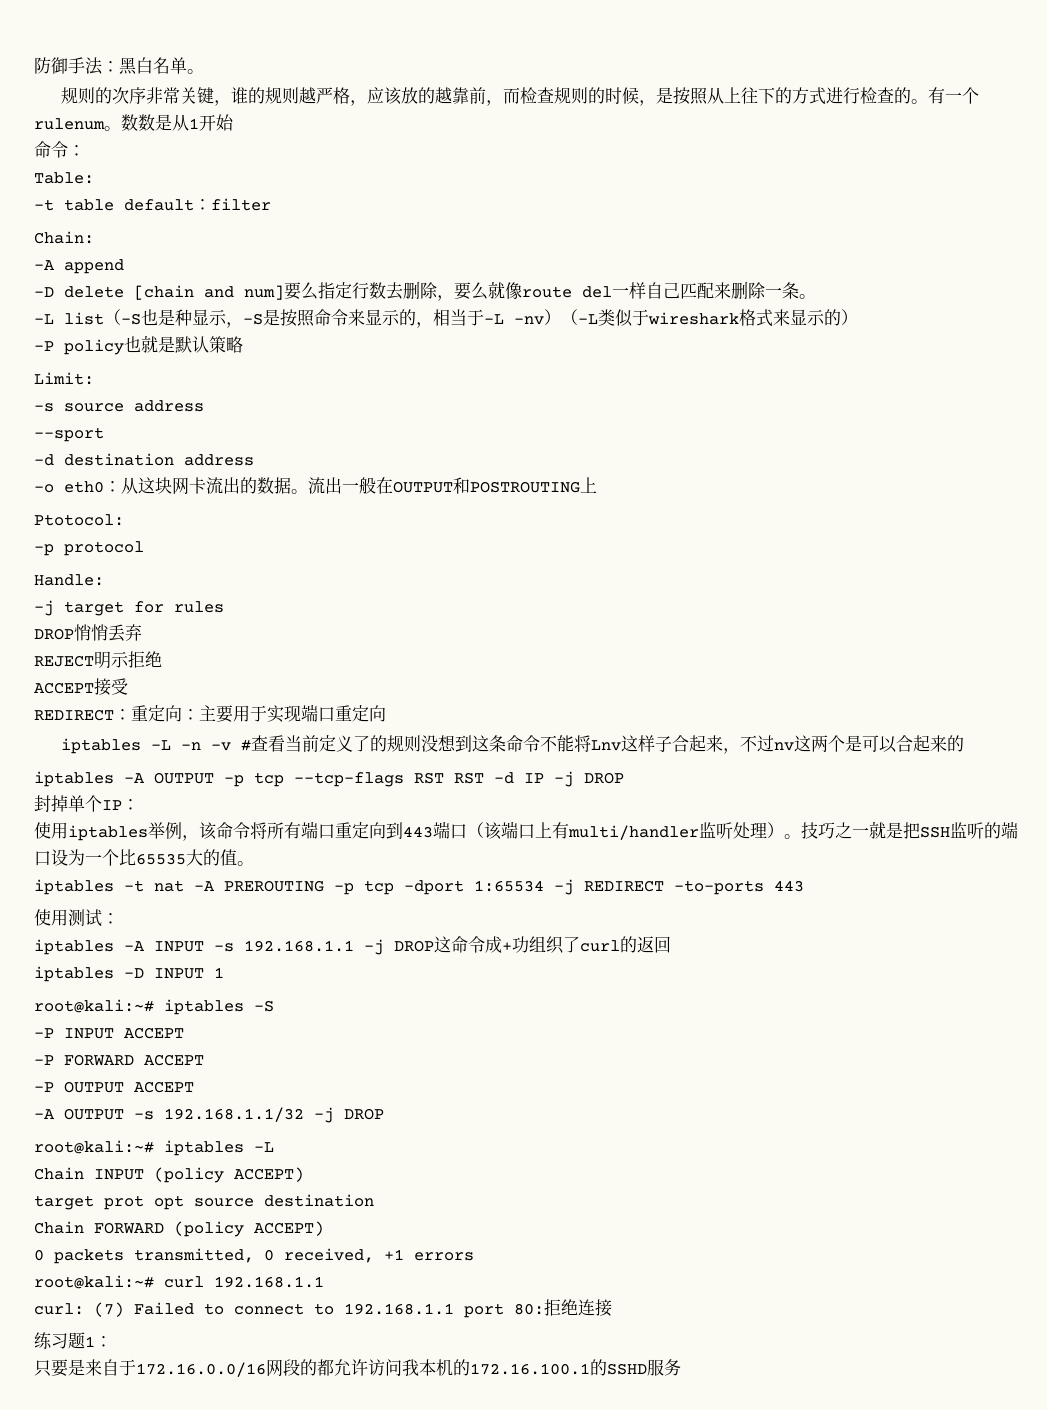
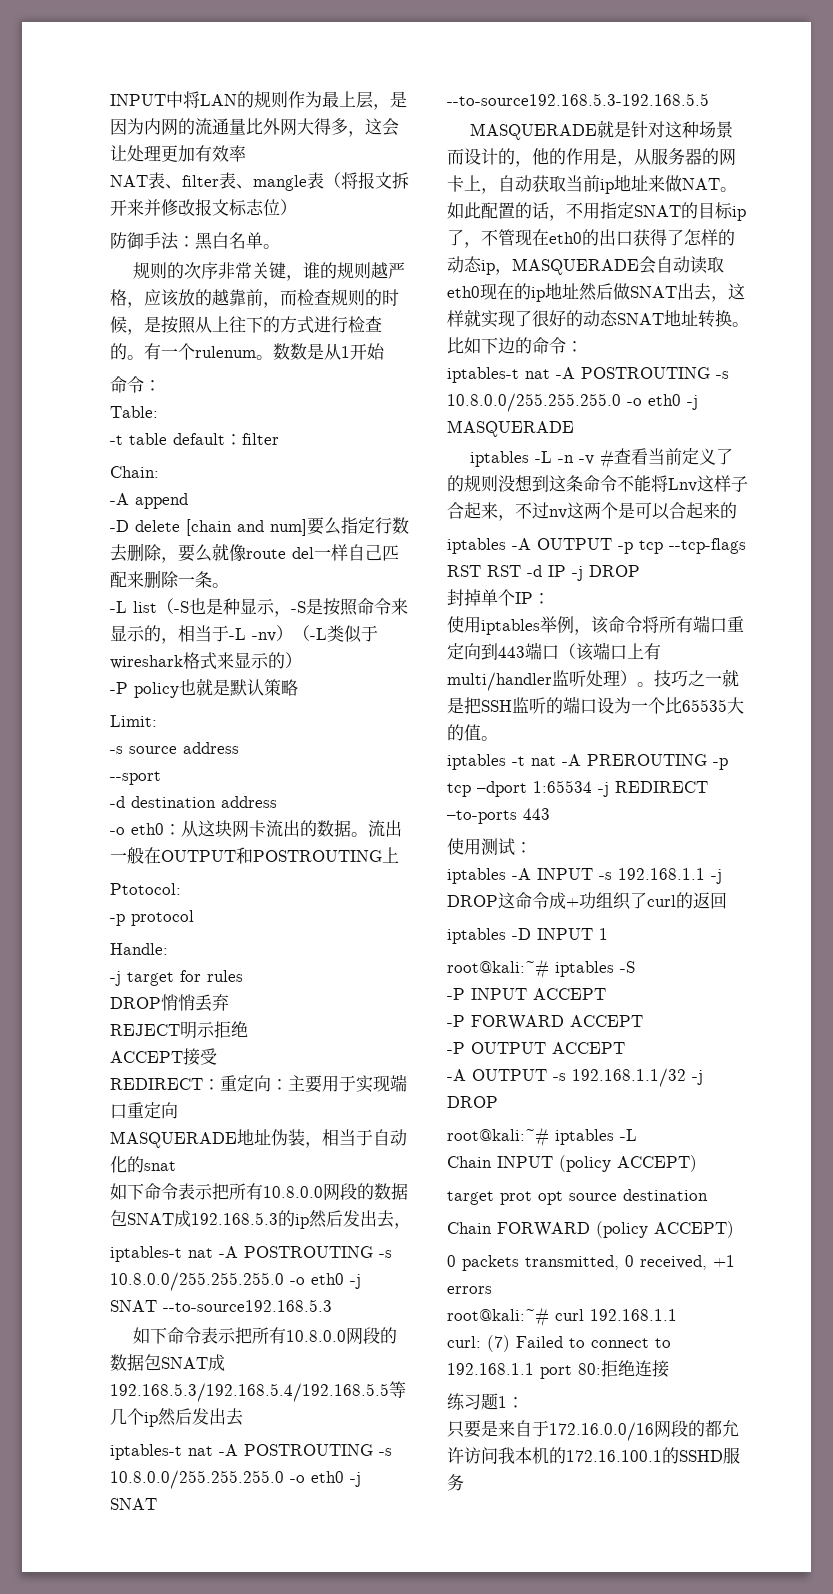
(34, 65) none -> [110,91,407,110] [110,118,399,137] [110,145,246,162] [110,172,409,191] [110,199,297,216] INPUT中将LAN的规则作为最上层，是因为内网的流通量比外网大得多，这会让处理更加有效率 // NAT表、filter表、mangle表（将报文拆开来并修改报文标志位） //
(386, 713) none -> [110,1129,407,1148] [110,1156,176,1173] [110,1183,408,1201] [110,1210,411,1229] [110,1246,392,1262] [110,1272,361,1291] [110,1299,332,1312] [133,1327,398,1345] [110,1354,225,1371] [110,1381,406,1402] [110,1408,243,1427] [110,1444,392,1460] [110,1470,361,1489] [110,1498,157,1510] [447,93,709,106] [470,120,734,140] [447,148,736,167] [447,175,737,194] [447,202,746,221] [447,229,735,248] [447,256,724,275] [447,283,745,302] [447,309,749,328] [447,337,583,354] [447,367,729,383] [447,393,698,412] [447,420,574,437] // MASQUERADE地址伪装，相当于自动化的snat // 如下命令表示把所有10.8.0.0网段的数据包SNAT成192.168.5.3的ip然后发出去， // iptables-t nat -A POSTROUTING -s 10.8.0.0/255.255.255.0 -o eth0 -j SNAT --to-source192.168.5.3 // 如下命令表示把所有10.8.0.0网段的数据包SNAT成192.168.5.3/192.168.5.4/192.168.5.5等几个ip然后发出去 // iptables-t nat -A POSTROUTING -s 10.8.0.0/255.255.255.0 -o eth0 -j SNAT --to-source192.168.5.3-192.168.5.5 // MASQUERADE就是针对这种场景而设计的，他的作用是，从服务器的网卡上，自动获取当前ip地址来做NAT。如此配置的话，不用指定SNAT的目标ip了，不管现在eth0的出口获得了怎样的动态ip，MASQUERADE会自动读取eth0现在的ip地址然后做SNAT出去，这样就实现了很好的动态SNAT地址转换。比如下边的命令： // iptables-t nat -A POSTROUTING -s 10.8.0.0/255.255.255.0 -o eth0 -j MASQUERADE

